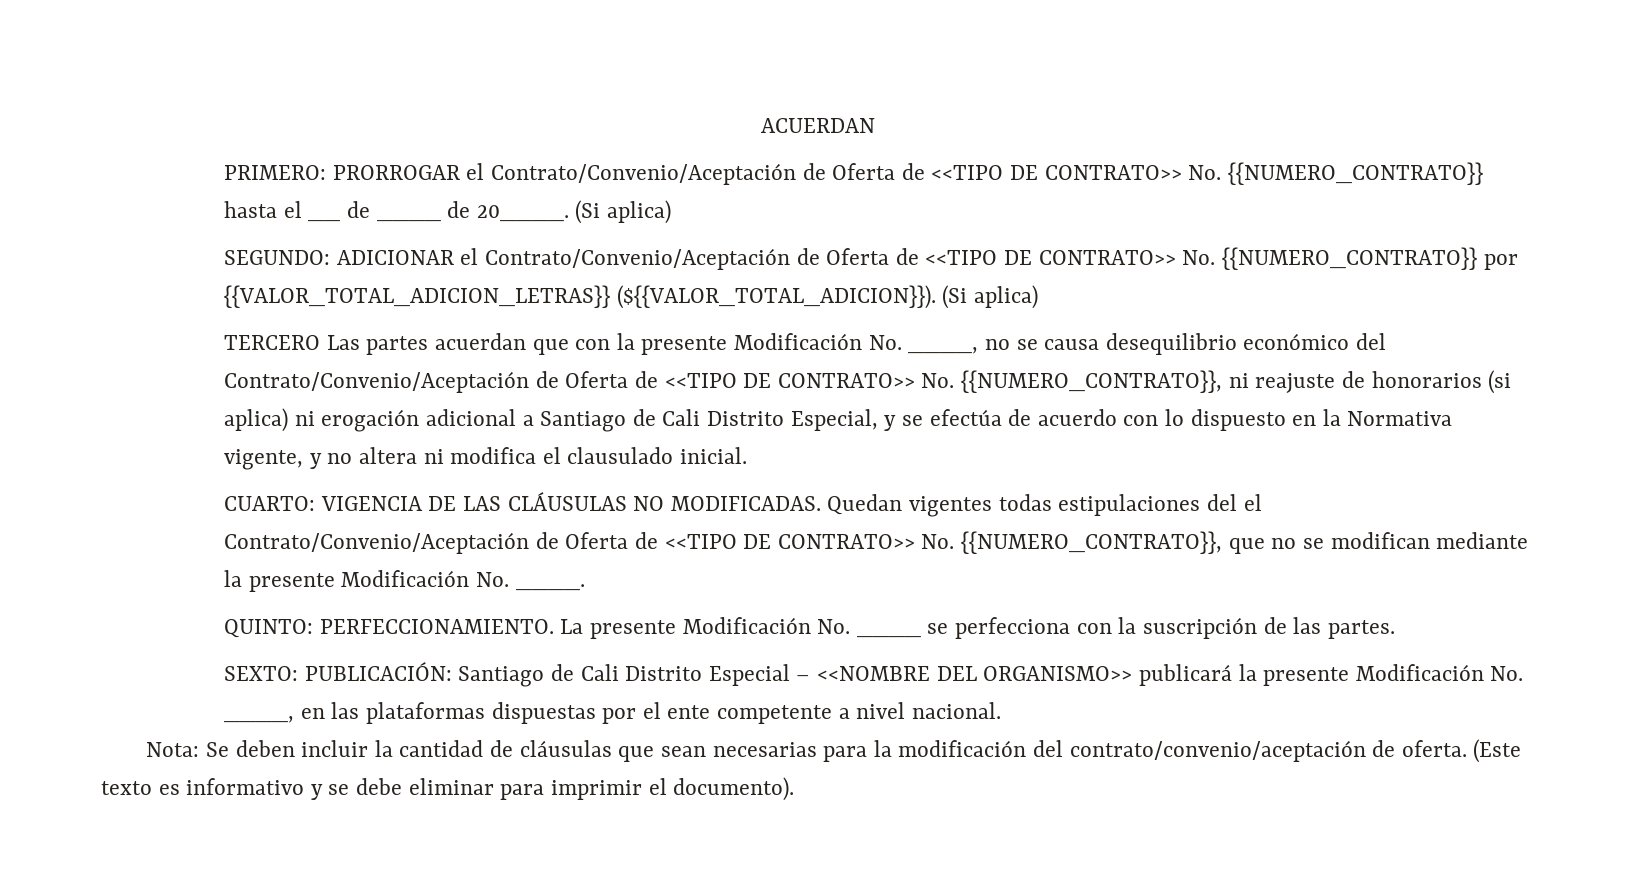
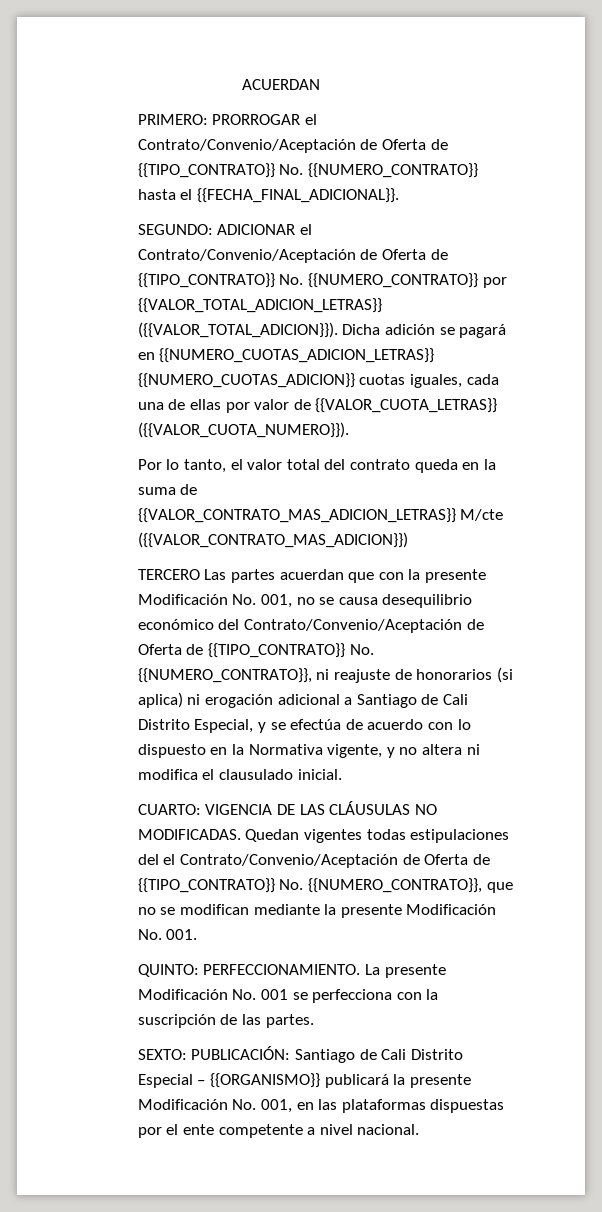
[931,165,1182,180] <<TIPO DE CONTRATO>> -> [137,163,275,178] {{TIPO_CONTRATO}}
[308,218,341,222] [346,201,370,218] [376,218,441,222] [447,200,672,224] __ de ____ de 20____. (Si aplica) -> [196,188,399,203] {{FECHA_FINAL_ADICIONAL}}.
[925,250,1176,265] <<TIPO DE CONTRATO>> -> [137,273,275,288] {{TIPO_CONTRATO}}
[616,285,1038,309] (${{VALOR_TOTAL_ADICION}}). (Si aplica) -> [137,322,507,338] [137,348,435,363] [137,373,499,388] [137,398,498,413] [137,422,349,438] [137,459,496,473] [137,484,198,495] [137,508,504,523] [137,532,408,548] ({{VALOR_TOTAL_ADICION}}). Dicha adición se pagará en {{NUMERO_CUOTAS_ADICION_LETRAS}} {{NUMERO_CUOTAS_ADICION}} cuotas iguales, cada una de ellas por valor de {{VALOR_CUOTA_LETRAS}} ({{VALOR_CUOTA_NUMERO}}). // Por lo tanto, el valor total del contrato queda en la suma de {{VALOR_CONTRATO_MAS_ADICION_LETRAS}} M/cte ({{VALOR_CONTRATO_MAS_ADICION}})
[908,347,979,354] ____, -> [260,594,292,608] 001,
[664,373,915,388] <<TIPO DE CONTRATO>> -> [207,643,345,658] {{TIPO_CONTRATO}}
[664,534,915,549] <<TIPO DE CONTRATO>> -> [137,878,275,893] {{TIPO_CONTRATO}}
[515,584,585,591] ____. -> [166,929,198,940] 001.
[856,634,921,638] ____ -> [260,989,288,1000] 001
[817,666,1133,681] <<NOMBRE DEL ORGANISMO>> -> [209,1073,320,1088] {{ORGANISMO}}
[224,716,295,723] ____, -> [260,1099,292,1113] 001,
[146,739,1522,763] [101,777,795,801] // Nota: Se deben incluir la cantidad de cláusulas que sean necesarias para la modificación del contrato/convenio/aceptación de oferta. (Este texto es informativo y se debe eliminar para imprimir el documento). -> (420, 1129) none

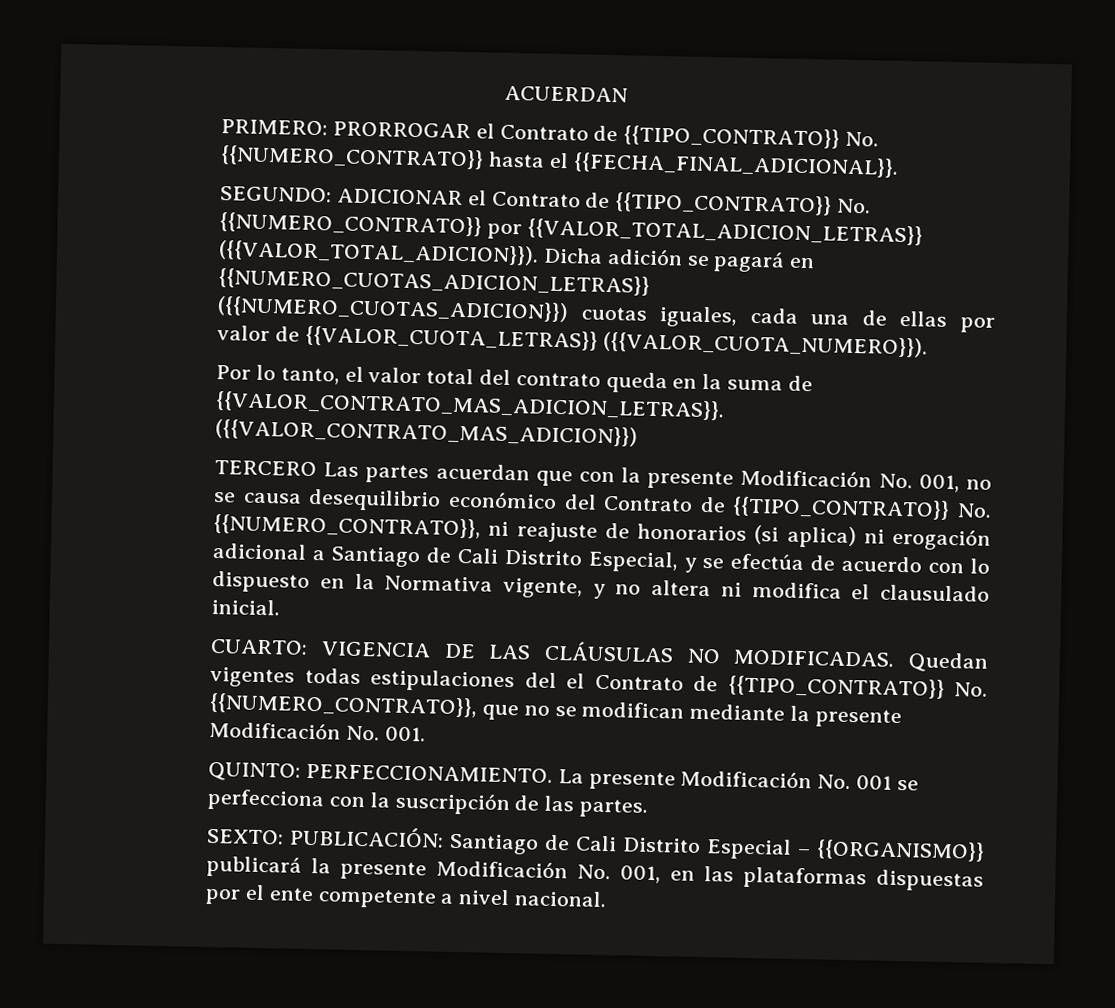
[137,139,426,153] Contrato/Convenio/Aceptación de Oferta -> [499,124,589,141] Contrato
[137,249,426,263] Contrato/Convenio/Aceptación de Oferta -> [491,191,581,208] Contrato
[137,373,355,388] {{NUMERO_CUOTAS_ADICION}} -> [217,296,570,323] ({{NUMERO_CUOTAS_ADICION}})
[137,508,504,523] {{VALOR_CONTRATO_MAS_ADICION_LETRAS}} M/cte -> [215,391,726,421] {{VALOR_CONTRATO_MAS_ADICION_LETRAS}}.
[243,619,484,633] [137,644,182,655] Contrato/Convenio/Aceptación de Oferta -> [603,495,694,512] Contrato
[179,854,469,868] Contrato/Convenio/Aceptación de Oferta -> [594,674,684,691] Contrato

